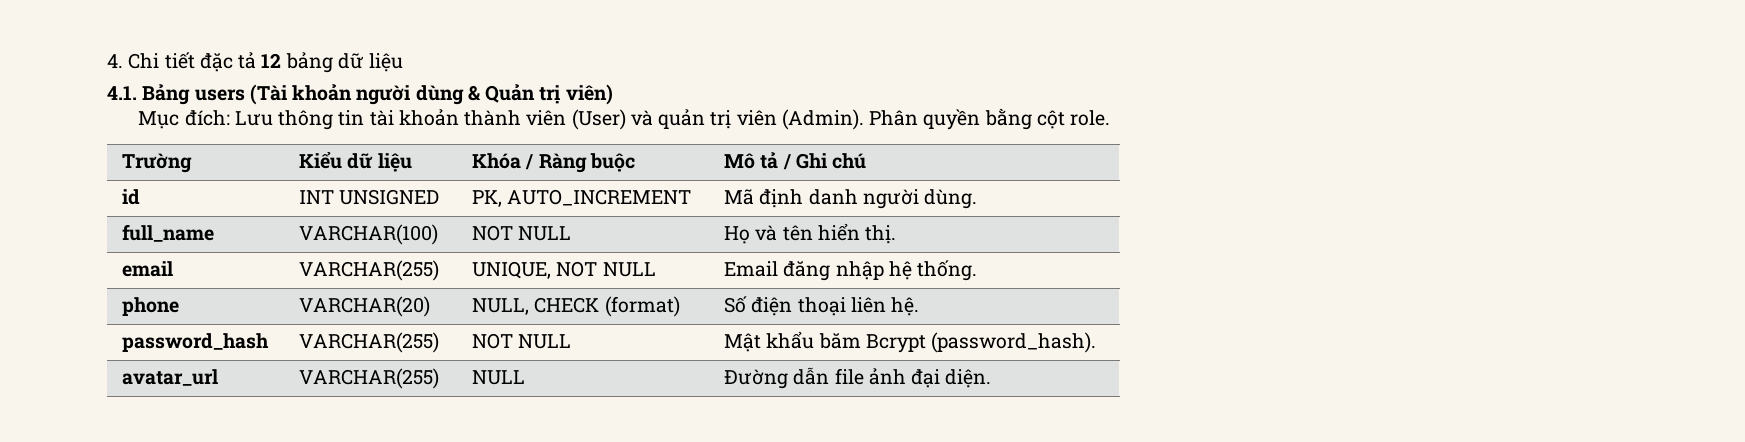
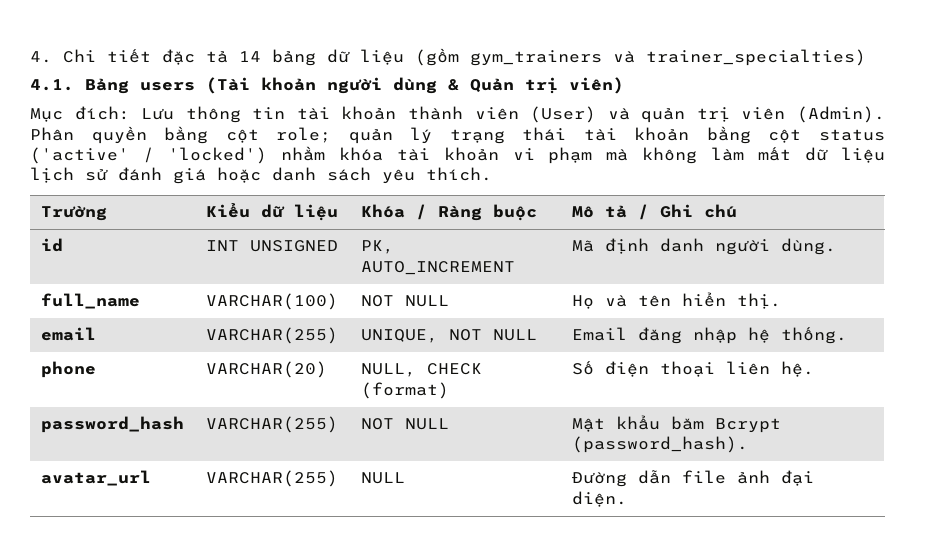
[261,53,282,68] 12 -> [239,51,261,62] 14
(404, 62) none -> [415,48,866,66] (gồm gym_trainers và trainer_specialties)
[1070,110,1111,126] role. -> [276,126,886,144] [30,146,886,164] [30,167,492,184] role; quản lý trạng thái tài khoản bằng cột status ('active' / 'locked') nhằm khóa tài khoản vi phạm mà không làm mất dữ liệu lịch sử đánh giá hoặc danh sách yêu thích.

